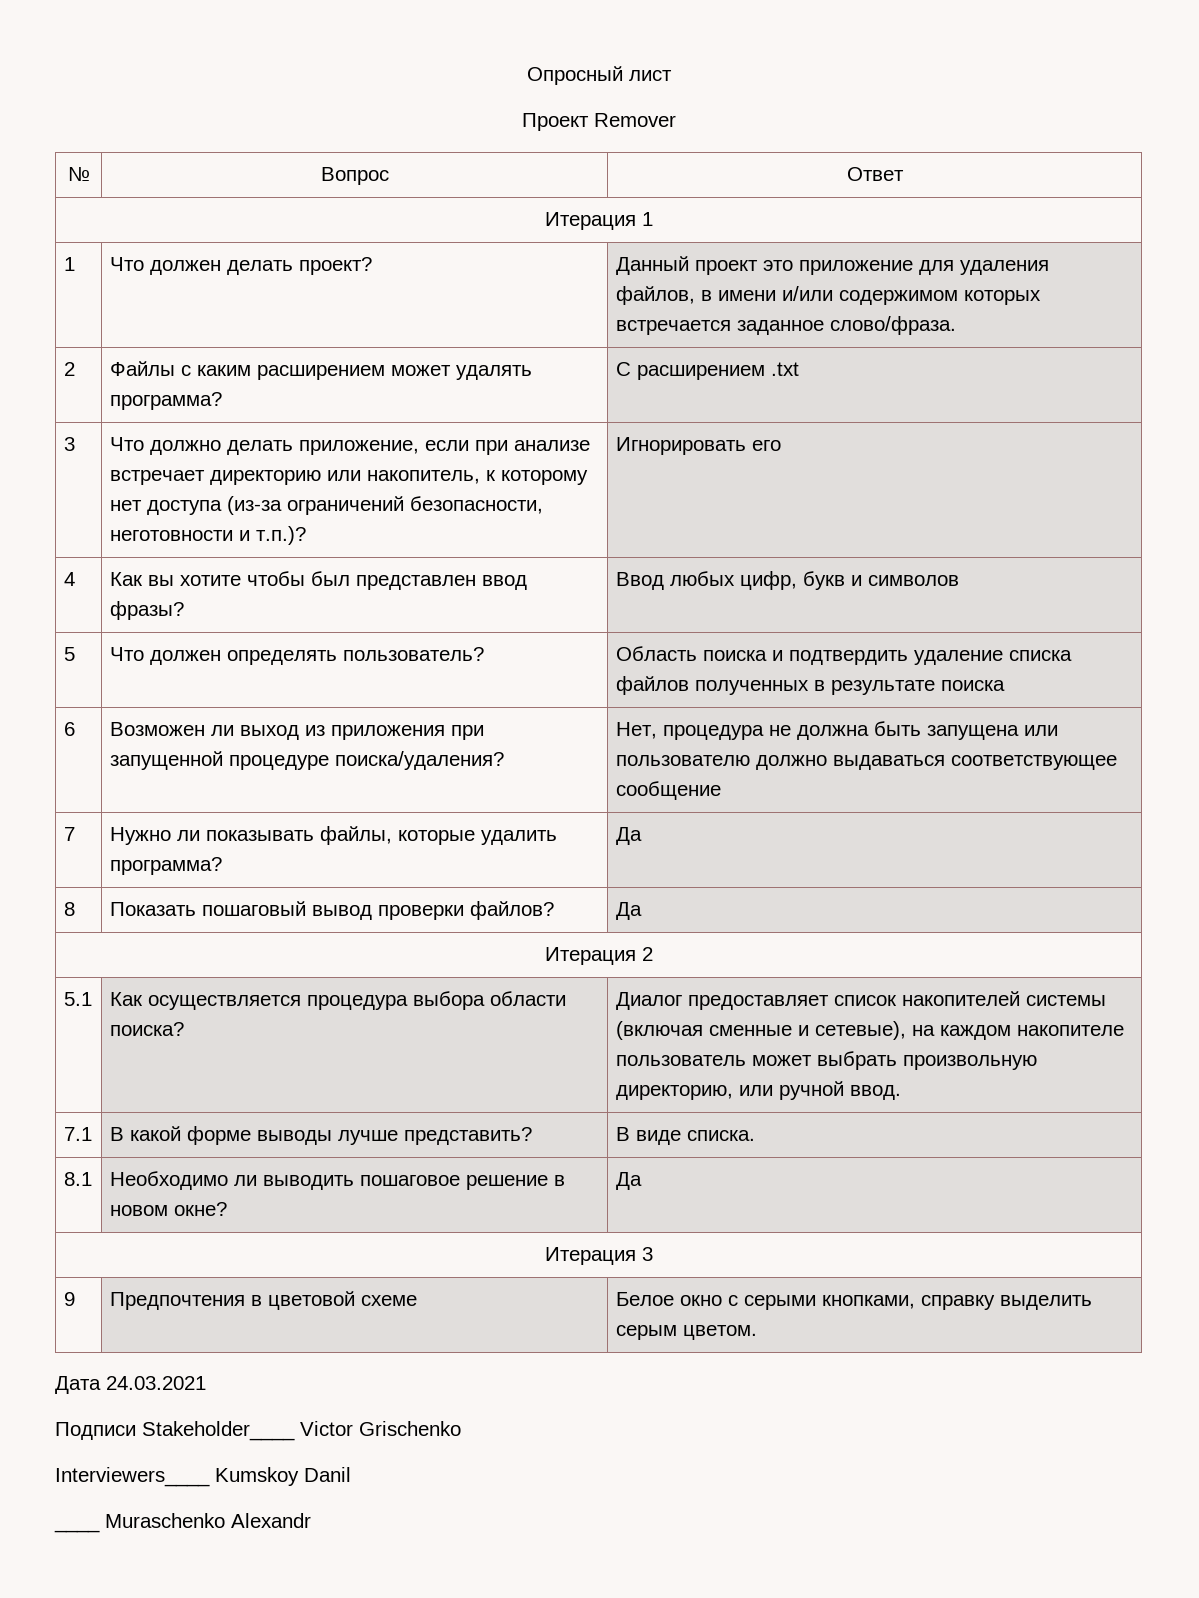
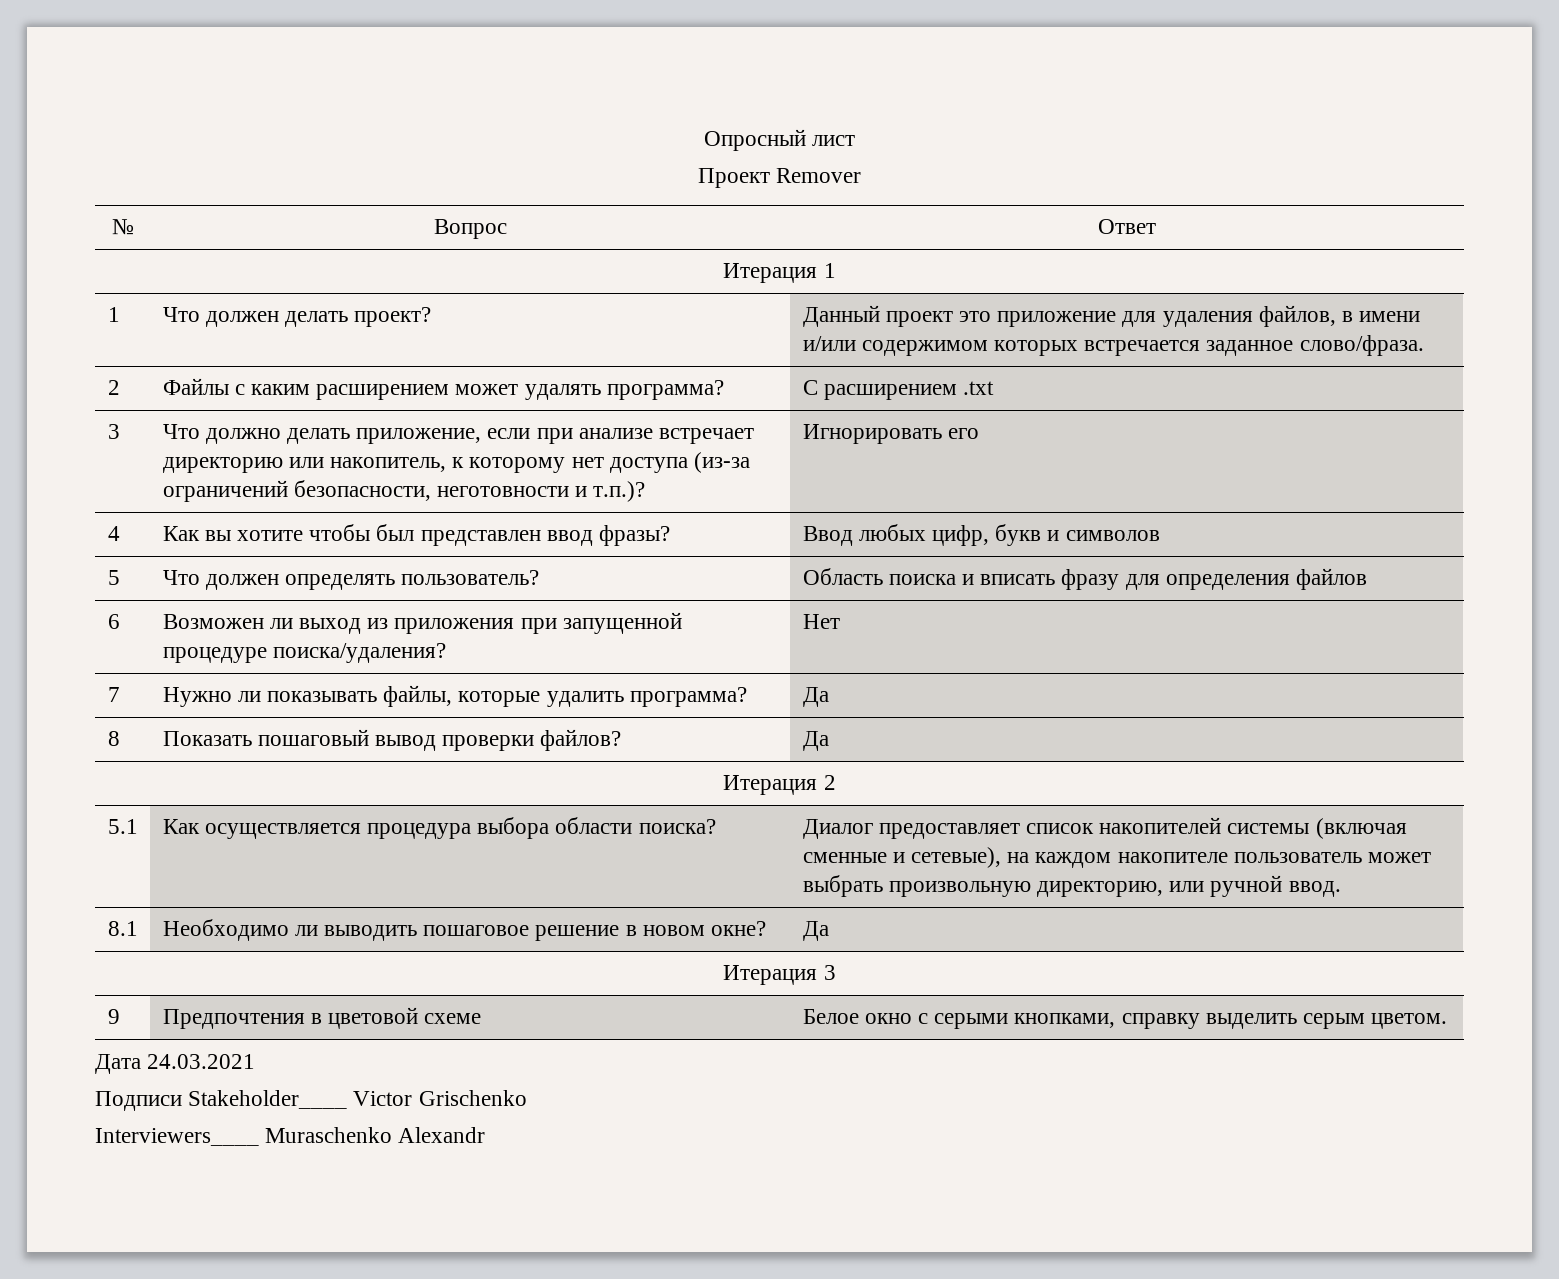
[788,650,1072,665] [615,676,1005,695] подтвердить удаление списка файлов полученных в результате поиска -> [980,568,1367,590] вписать фразу для определения файлов
[615,721,1058,740] [615,755,1117,770] [615,781,721,800] Нет, процедура не должна быть запущена или пользователю должно выдаваться соответствующее сообщение -> [802,614,840,629] Нет
[63,1127,92,1141] [109,1126,532,1145] [615,1127,755,1145] // 7.1 | В какой форме выводы лучше представить? | В виде списка. -> (1341, 889) none
[215,1467,351,1486] [54,1528,100,1533] Kumskoy Danil // ____ -> (259, 1137) none

